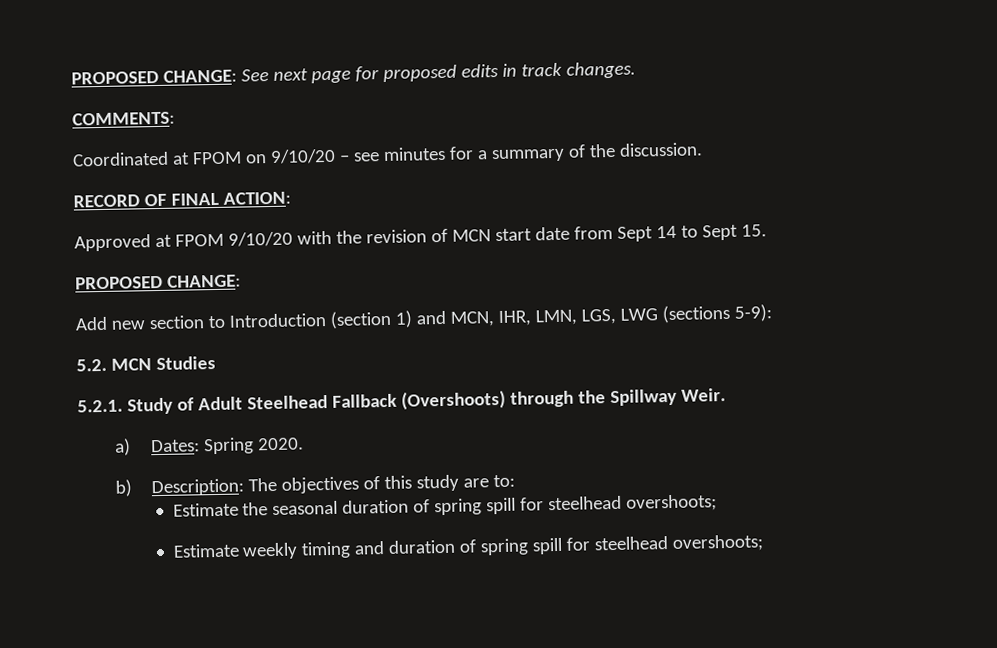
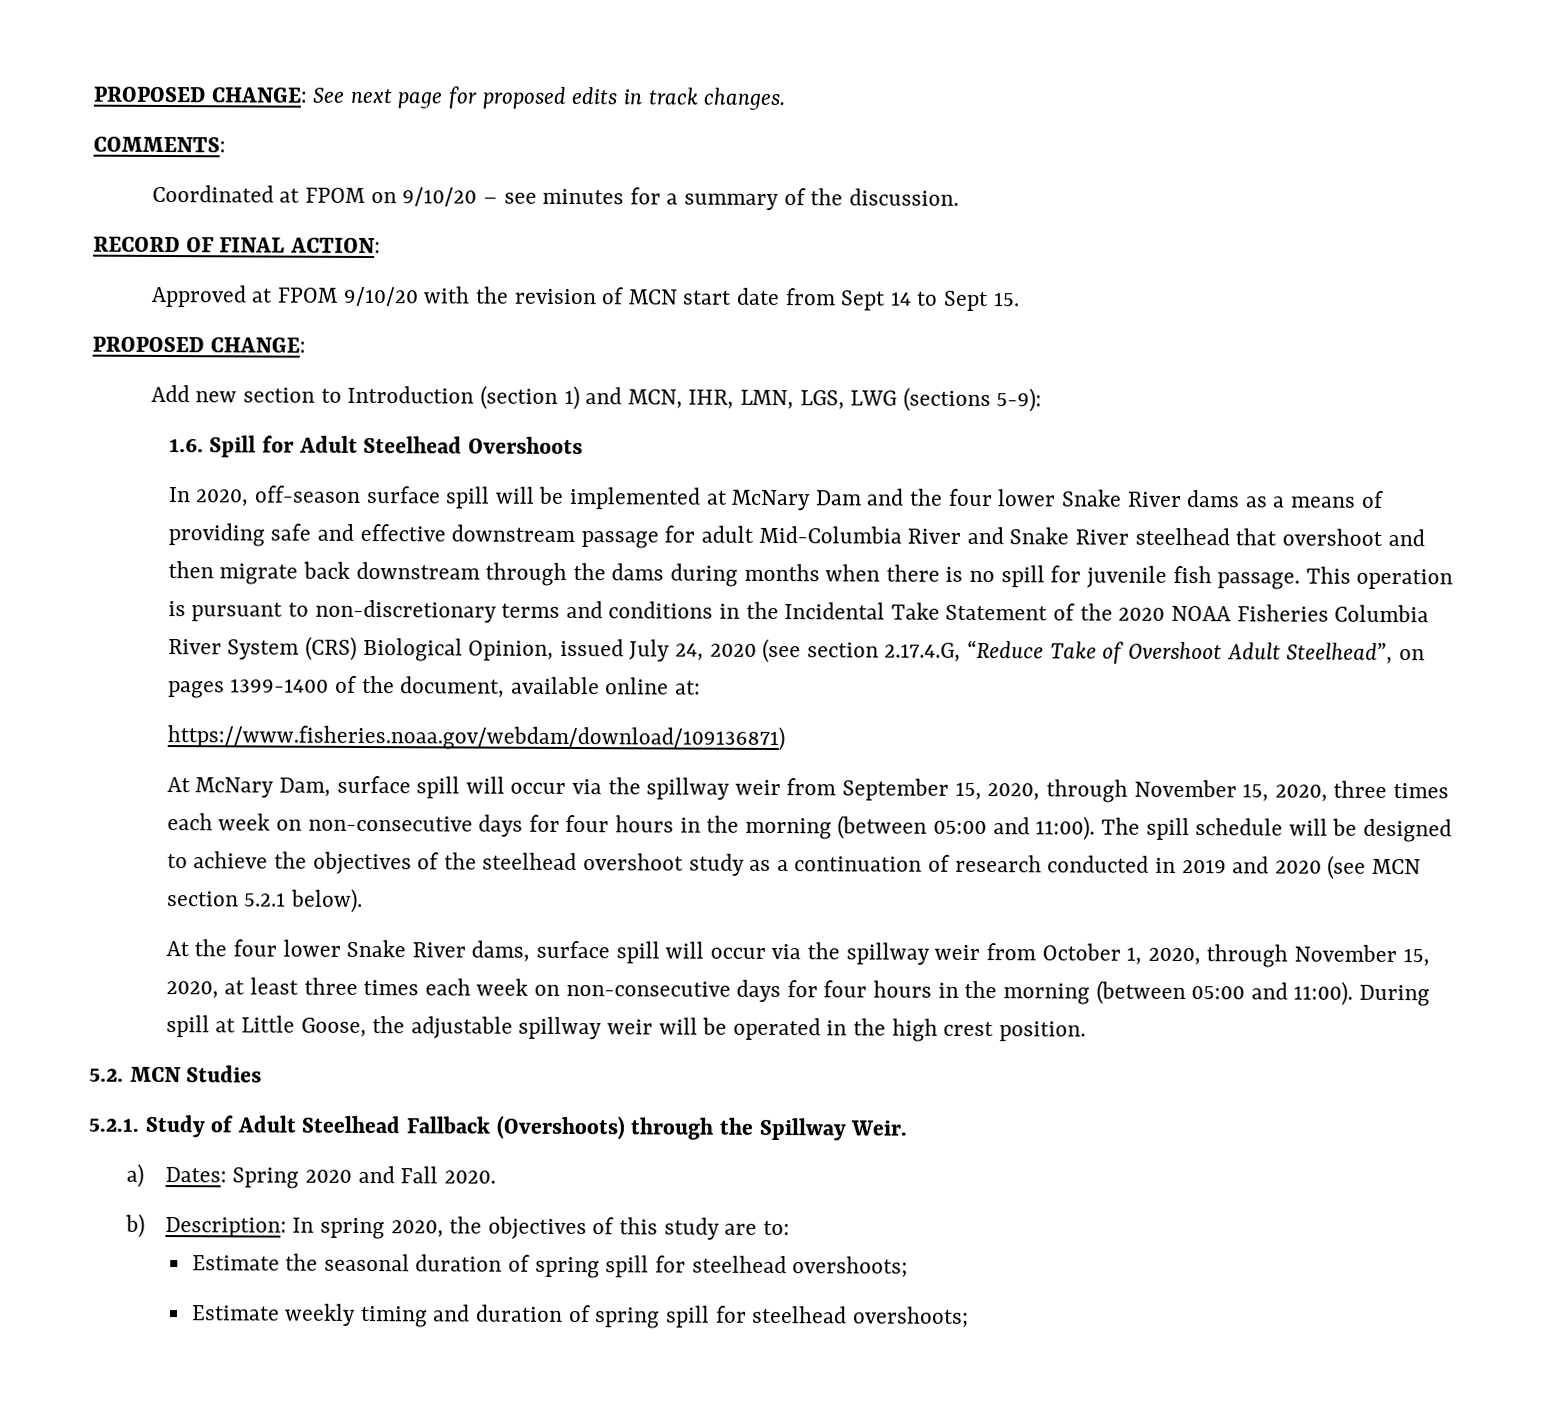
(772, 313) none -> [168,435,583,458] [167,485,1384,511] [167,523,1425,549] [167,561,1454,590] [167,599,1430,623] [167,636,1425,665] [167,675,701,699] [166,724,785,752] [166,775,1449,803] [166,813,1452,843] [166,851,1421,880] [165,888,363,913] [165,939,1430,968] [165,977,1430,1007] [165,1015,1086,1042] // 1.6. Spill for Adult Steelhead Overshoots // In 2020, off-season surface spill will be implemented at McNary Dam and the four lower Snake River dams as a means of providing safe and effective downstream passage for adult Mid-Columbia River and Snake River steelhead that overshoot and then migrate back downstream through the dams during months when there is no spill for juvenile fish passage. This operation is pursuant to non-discretionary terms and conditions in the Incidental Take Statement of the 2020 NOAA Fisheries Columbia River System (CRS) Biological Opinion, issued July 24, 2020 (see section 2.17.4.G, “Reduce Take of Overshoot Adult Steelhead”, on pages 1399-1400 of the document, available online at: // https://www.fisheries.noaa.gov/webdam/download/109136871) // At McNary Dam, surface spill will occur via the spillway weir from September 15, 2020, through November 15, 2020, three times each week on non-consecutive days for four hours in the morning (between 05:00 and 11:00). The spill schedule will be designed to achieve the objectives of the steelhead overshoot study as a continuation of research conducted in 2019 and 2020 (see MCN section 5.2.1 below). // At the four lower Snake River dams, surface spill will occur via the spillway weir from October 1, 2020, through November 15, 2020, at least three times each week on non-consecutive days for four hours in the morning (between 05:00 and 11:00). During spill at Little Goose, the adjustable spillway weir will be operated in the high crest position.
(255, 446) none -> [304,1165,439,1184] 2020 and Fall
[248,477,278,492] The -> [292,1216,483,1240] In spring 2020, the

